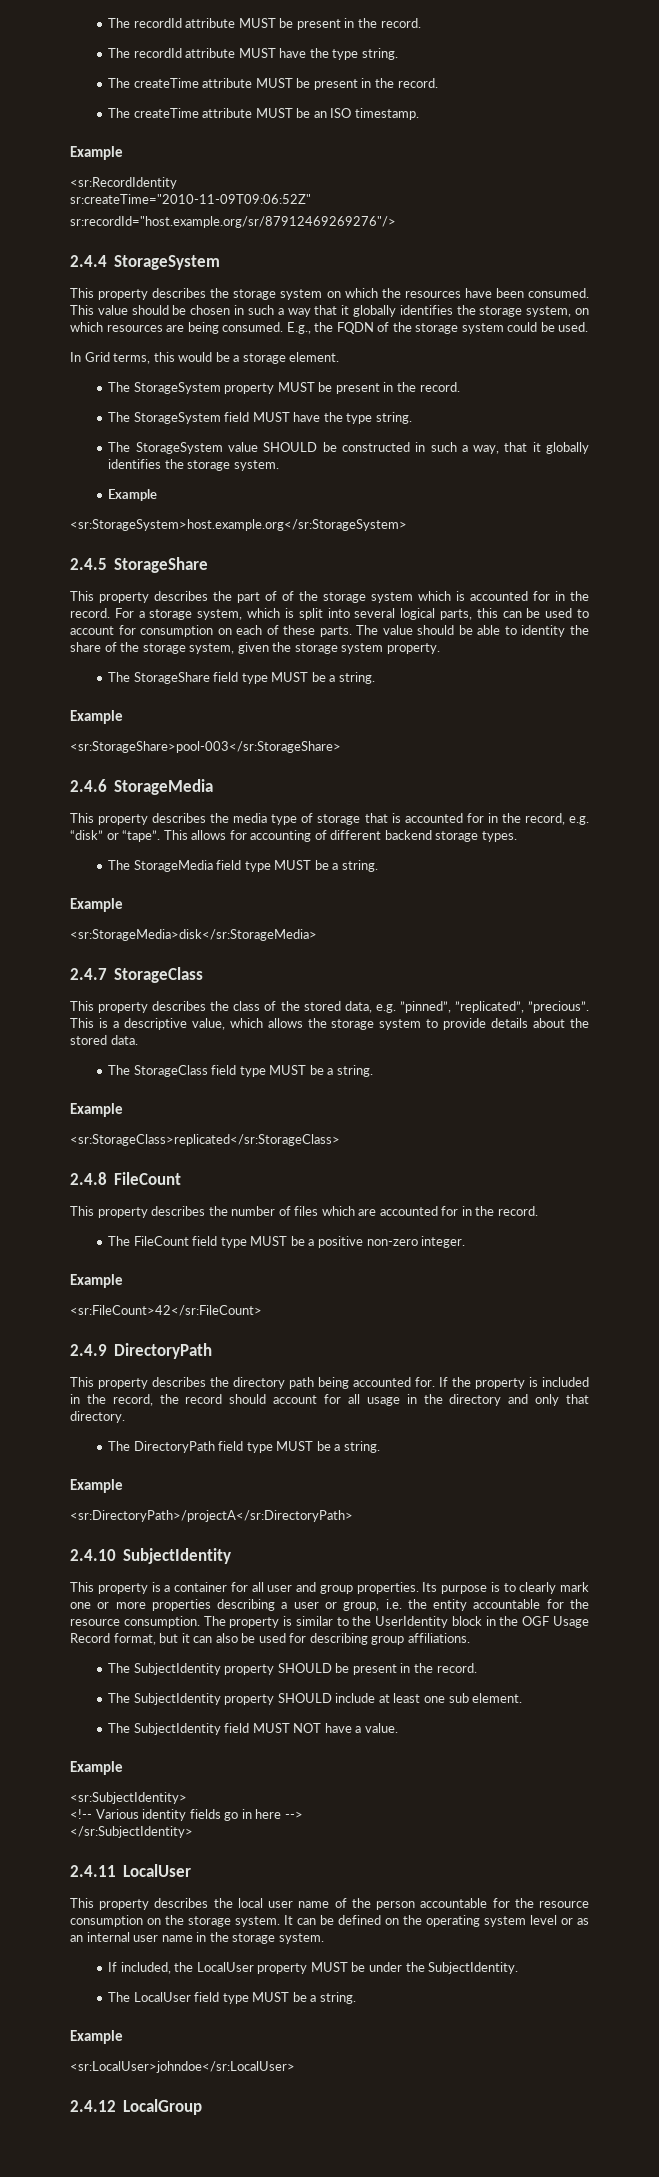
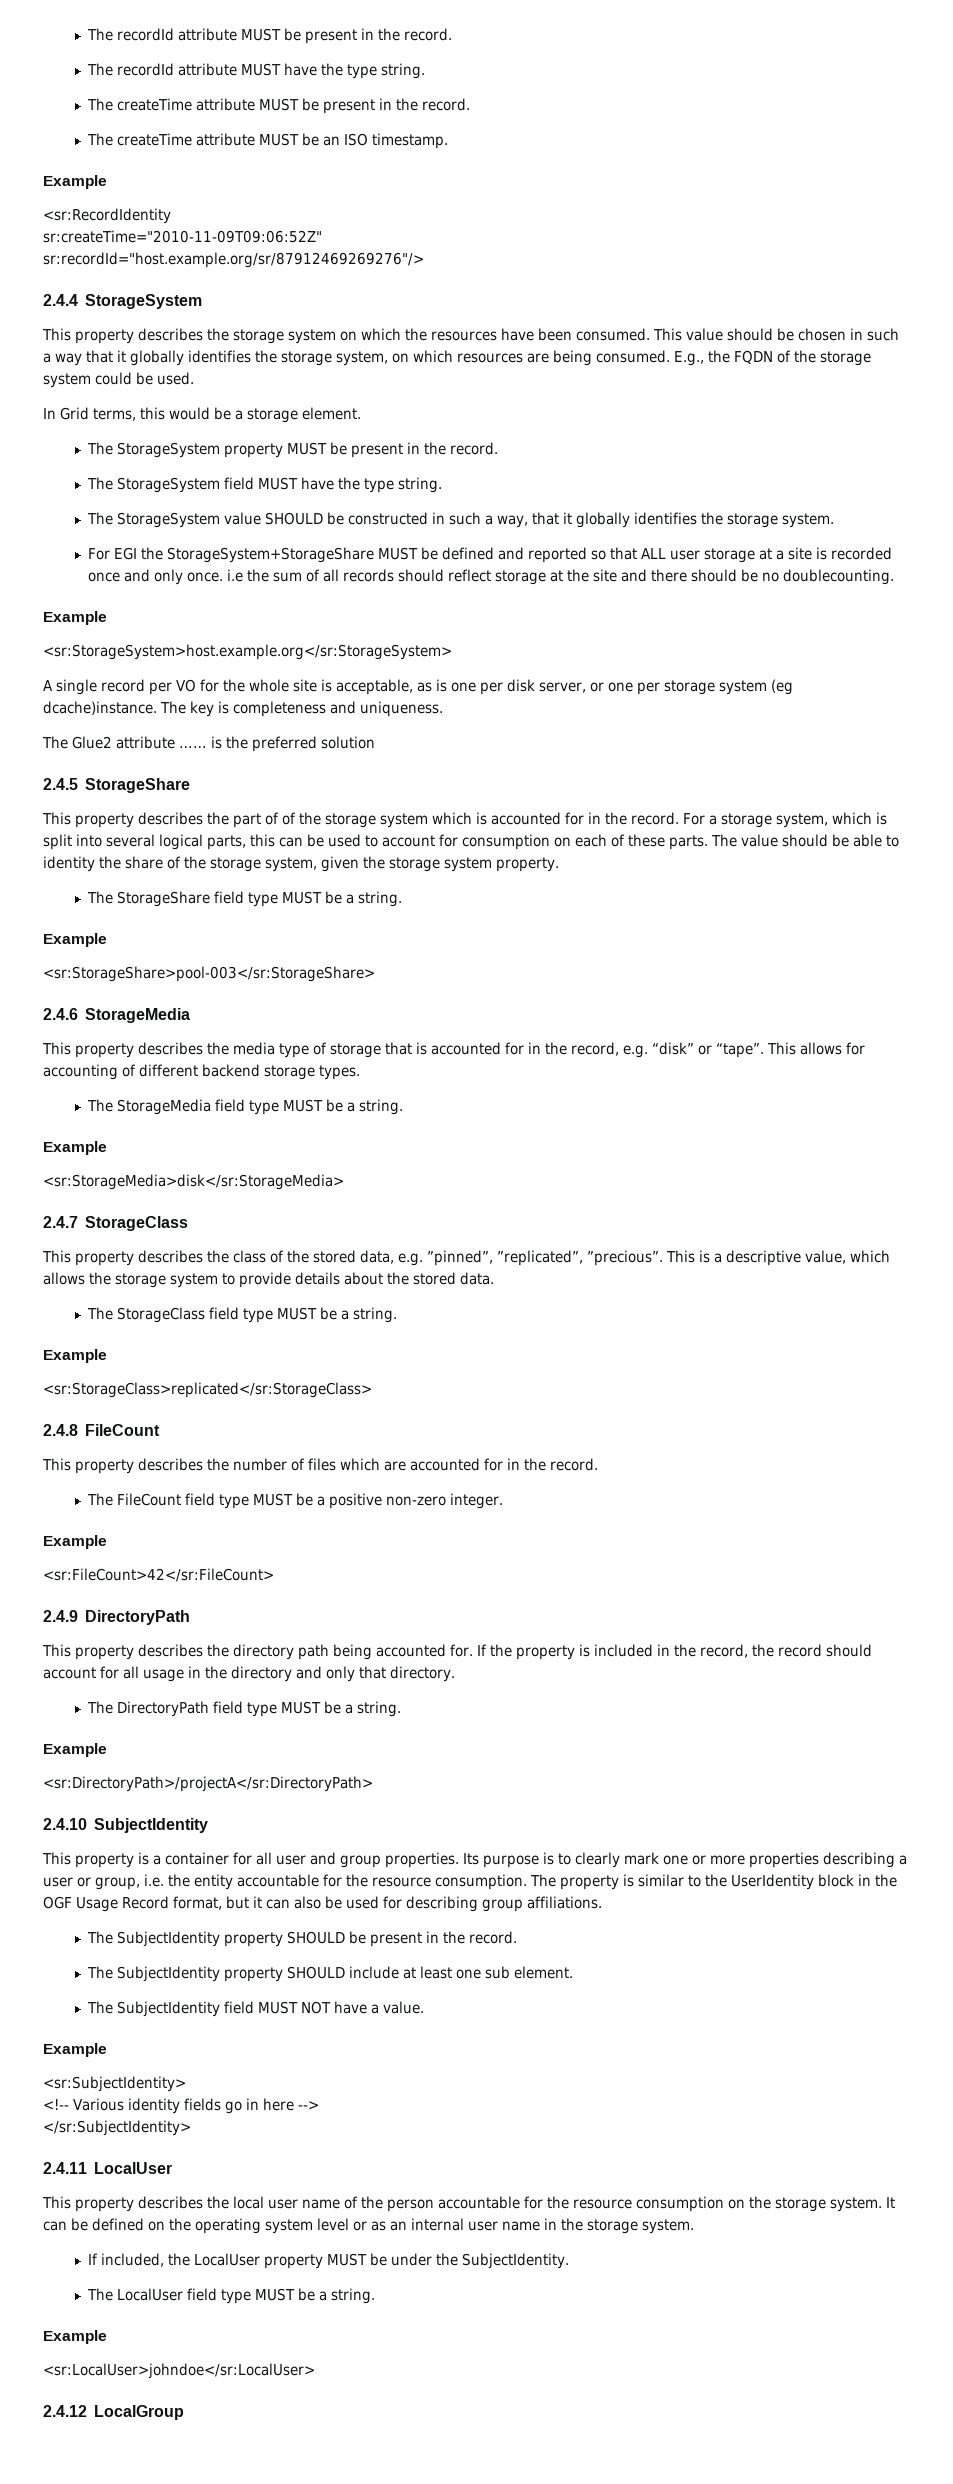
[108,489,158,501] [70,519,407,531] Example // <sr:StorageSystem>host.example.org</sr:StorageSystem> -> [87,547,892,563] [87,569,894,585] [43,611,107,625] [43,644,452,660] [43,679,793,695] [43,701,443,717] [42,736,375,752] For EGI the StorageSystem+StorageShare MUST be defined and reported so that ALL user storage at a site is recorded once and only once. i.e the sum of all records should reflect storage at the site and there should be no doublecounting. // Example // <sr:StorageSystem>host.example.org</sr:StorageSystem> // A single record per VO for the whole site is acceptable, as is one per disk server, or one per storage system (eg dcache)instance. The key is completeness and uniqueness. // The Glue2 attribute …… is the preferred solution

